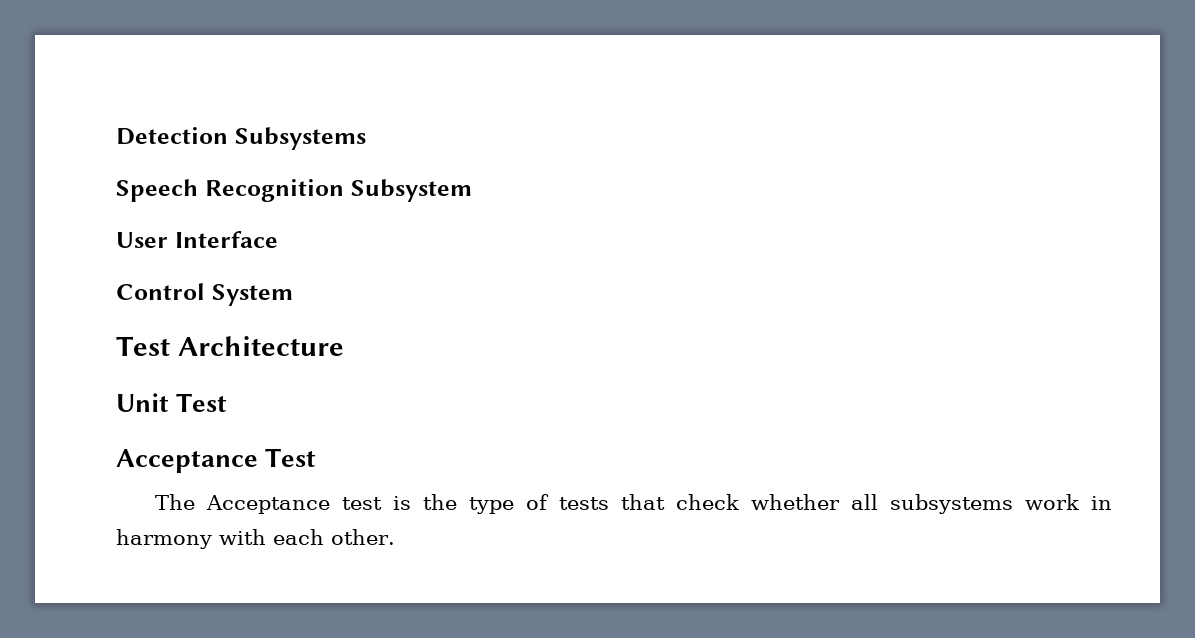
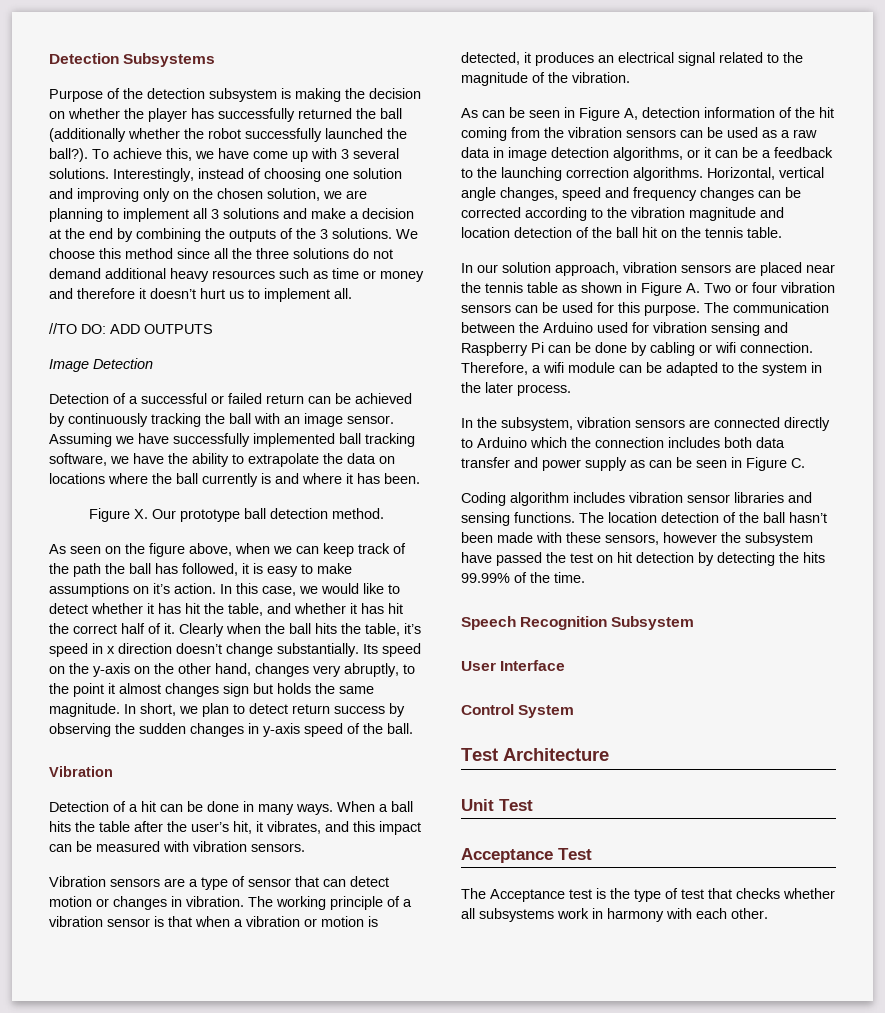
(366, 138) none -> [49,88,421,102] [49,108,402,122] [49,128,407,142] [49,148,399,162] [49,168,402,182] [49,188,367,202] [49,208,414,222] [49,228,418,242] [49,248,393,259] [49,268,424,282] [49,288,352,302] [49,323,213,334] [49,358,153,372] [49,393,412,404] [49,413,394,427] [49,433,415,447] [49,453,395,467] [49,473,420,487] [89,508,384,522] [49,543,406,557] [49,563,352,577] [49,583,400,597] [49,603,403,616] [49,623,421,637] [49,643,421,657] [49,663,415,677] [49,683,374,697] [49,703,405,717] [49,723,413,737] [49,766,113,777] [49,801,413,815] [49,821,421,835] [49,841,305,852] [49,876,389,890] [49,896,412,910] [49,916,378,927] [461,52,803,66] [461,72,630,86] [461,107,834,121] [461,127,817,141] [461,147,833,161] [461,167,824,181] [461,187,801,201] [461,207,784,221] [461,227,782,238] [461,262,835,276] [461,282,835,296] [461,302,829,316] [461,322,788,336] [461,342,813,356] [461,362,822,376] [461,382,571,396] [461,417,830,431] [461,437,785,448] [461,457,805,471] [461,492,812,506] [461,512,827,526] [461,532,813,546] [461,552,825,566] [461,572,585,583] // Purpose of the detection subsystem is making the decision on whether the player has successfully returned the ball (additionally whether the robot successfully launched the ball?). To achieve this, we have come up with 3 several solutions. Interestingly, instead of choosing one solution and improving only on the chosen solution, we are planning to implement all 3 solutions and make a decision at the end by combining the outputs of the 3 solutions. We choose this method since all the three solutions do not demand additional heavy resources such as time or money and therefore it doesn’t hurt us to implement all. // //TO DO: ADD OUTPUTS // Image Detection // Detection of a successful or failed return can be achieved by continuously tracking the ball with an image sensor. Assuming we have successfully implemented ball tracking software, we have the ability to extrapolate the data on locations where the ball currently is and where it has been. // Figure X. Our prototype ball detection method. // As seen on the figure above, when we can keep track of the path the ball has followed, it is easy to make assumptions on it’s action. In this case, we would like to detect whether it has hit the table, and whether it has hit the correct half of it. Clearly when the ball hits the table, it’s speed in x direction doesn’t change substantially. Its speed on the y-axis on the other hand, changes very abruptly, to the point it almost changes sign but holds the same magnitude. In short, we plan to detect return success by observing the sudden changes in y-axis speed of the ball. // Vibration // Detection of a hit can be done in many ways. When a ball hits the table after the user’s hit, it vibrates, and this impact can be measured with vibration sensors. // Vibration sensors are a type of sensor that can detect motion or changes in vibration. The working principle of a vibration sensor is that when a vibration or motion is detected, it produces an electrical signal related to the magnitude of the vibration. // As can be seen in Figure A, detection information of the hit coming from the vibration sensors can be used as a raw data in image detection algorithms, or it can be a feedback to the launching correction algorithms. Horizontal, vertical angle changes, speed and frequency changes can be corrected according to the vibration magnitude and location detection of the ball hit on the tennis table. // In our solution approach, vibration sensors are placed near the tennis table as shown in Figure A. Two or four vibration sensors can be used for this purpose. The communication between the Arduino used for vibration sensing and Raspberry Pi can be done by cabling or wifi connection. Therefore, a wifi module can be adapted to the system in the later process. // In the subsystem, vibration sensors are connected directly to Arduino which the connection includes both data transfer and power supply as can be seen in Figure C. // Coding algorithm includes vibration sensor libraries and sensing functions. The location detection of the ball hasn’t been made with these sensors, however the subsystem have passed the test on hit detection by detecting the hits 99.99% of the time.
[559,494,740,510] tests that check -> [681,888,780,899] test that checks

